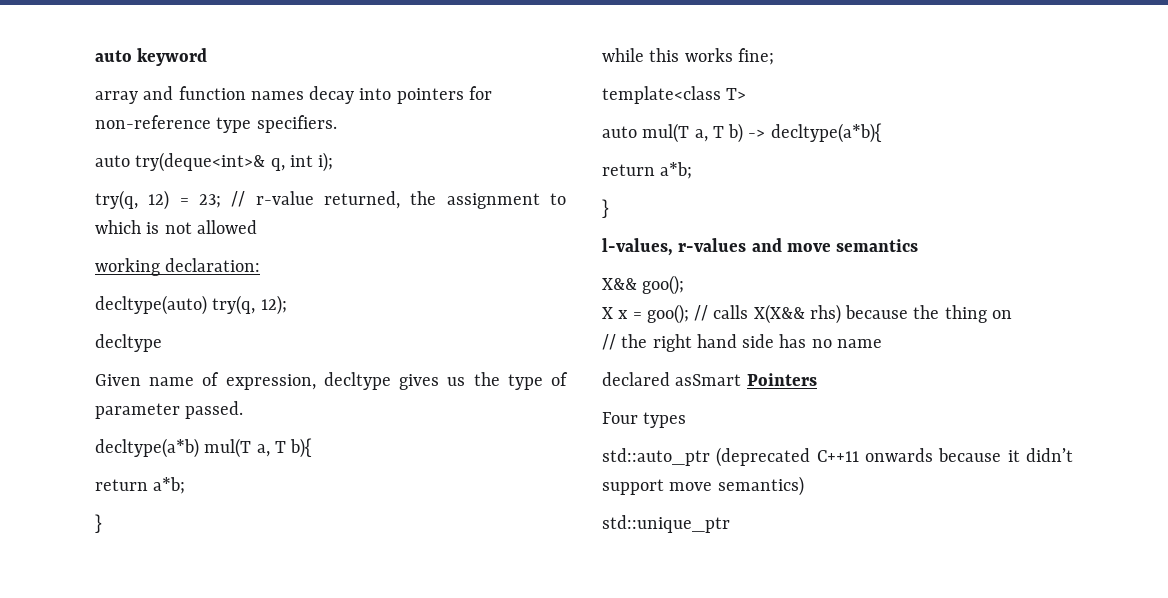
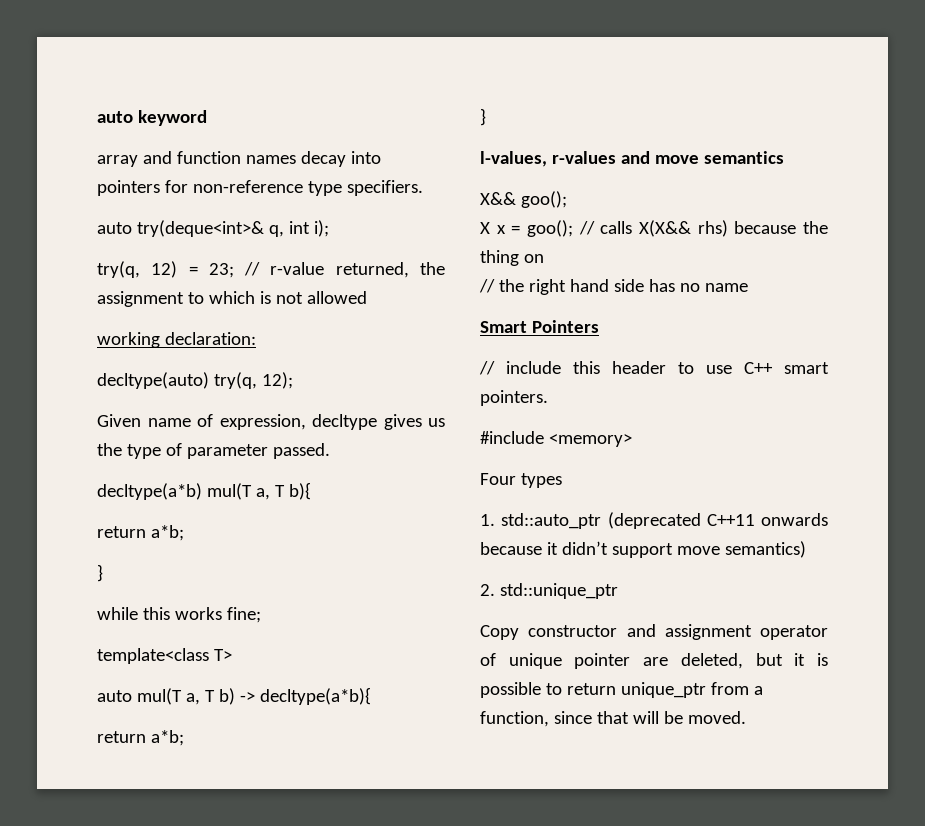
[95,334,162,352] // decltype -> (293, 380) none
[602,372,742,386] declared asSmart -> [480,321,527,333] Smart
(817, 379) none -> [479,361,829,375] [480,390,548,406] [480,431,632,447] // // include this header to use C++ smart pointers. // #include <memory>
(687, 420) none -> [480,514,495,526] 1.
(804, 486) none -> [480,584,495,596] 2.
(730, 524) none -> [480,624,828,640] [480,653,828,669] [480,682,763,698] [480,711,746,727] // Copy constructor and assignment operator of unique pointer are deleted, but it is possible to return unique_ptr from a function, since that will be moved.

